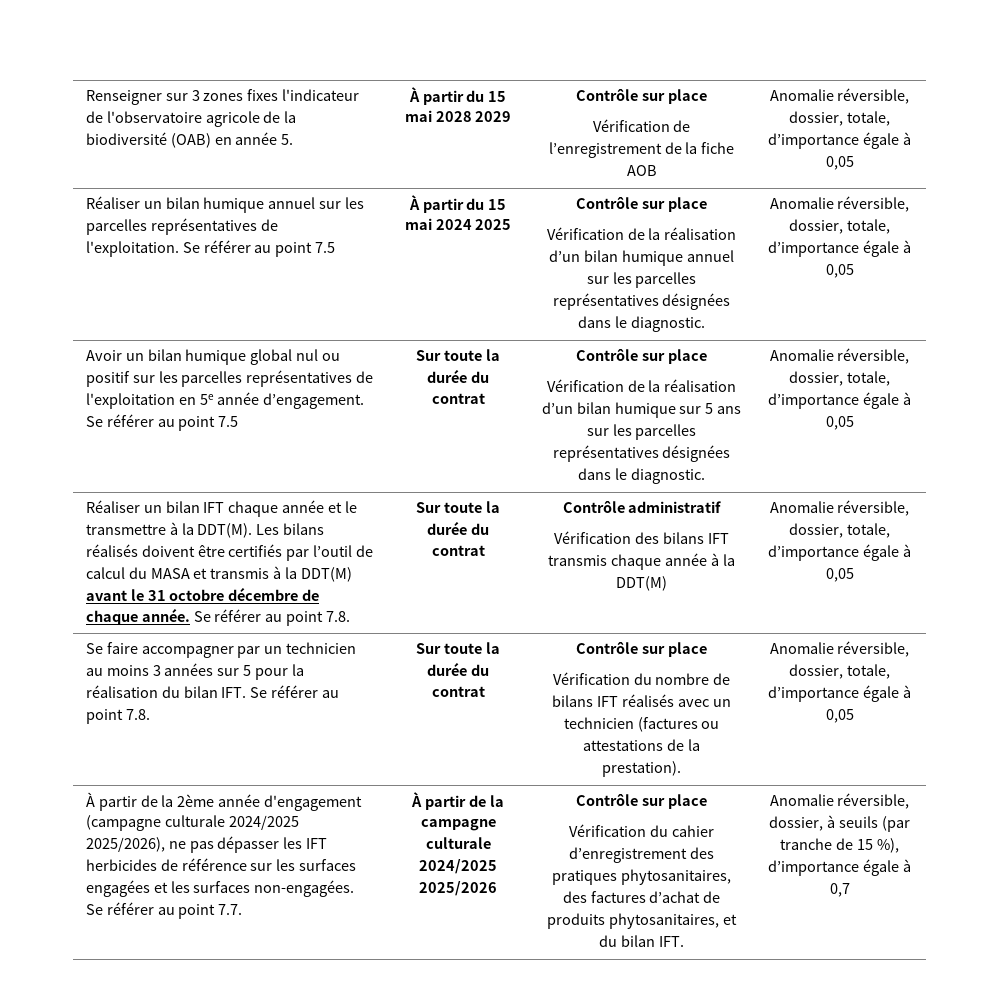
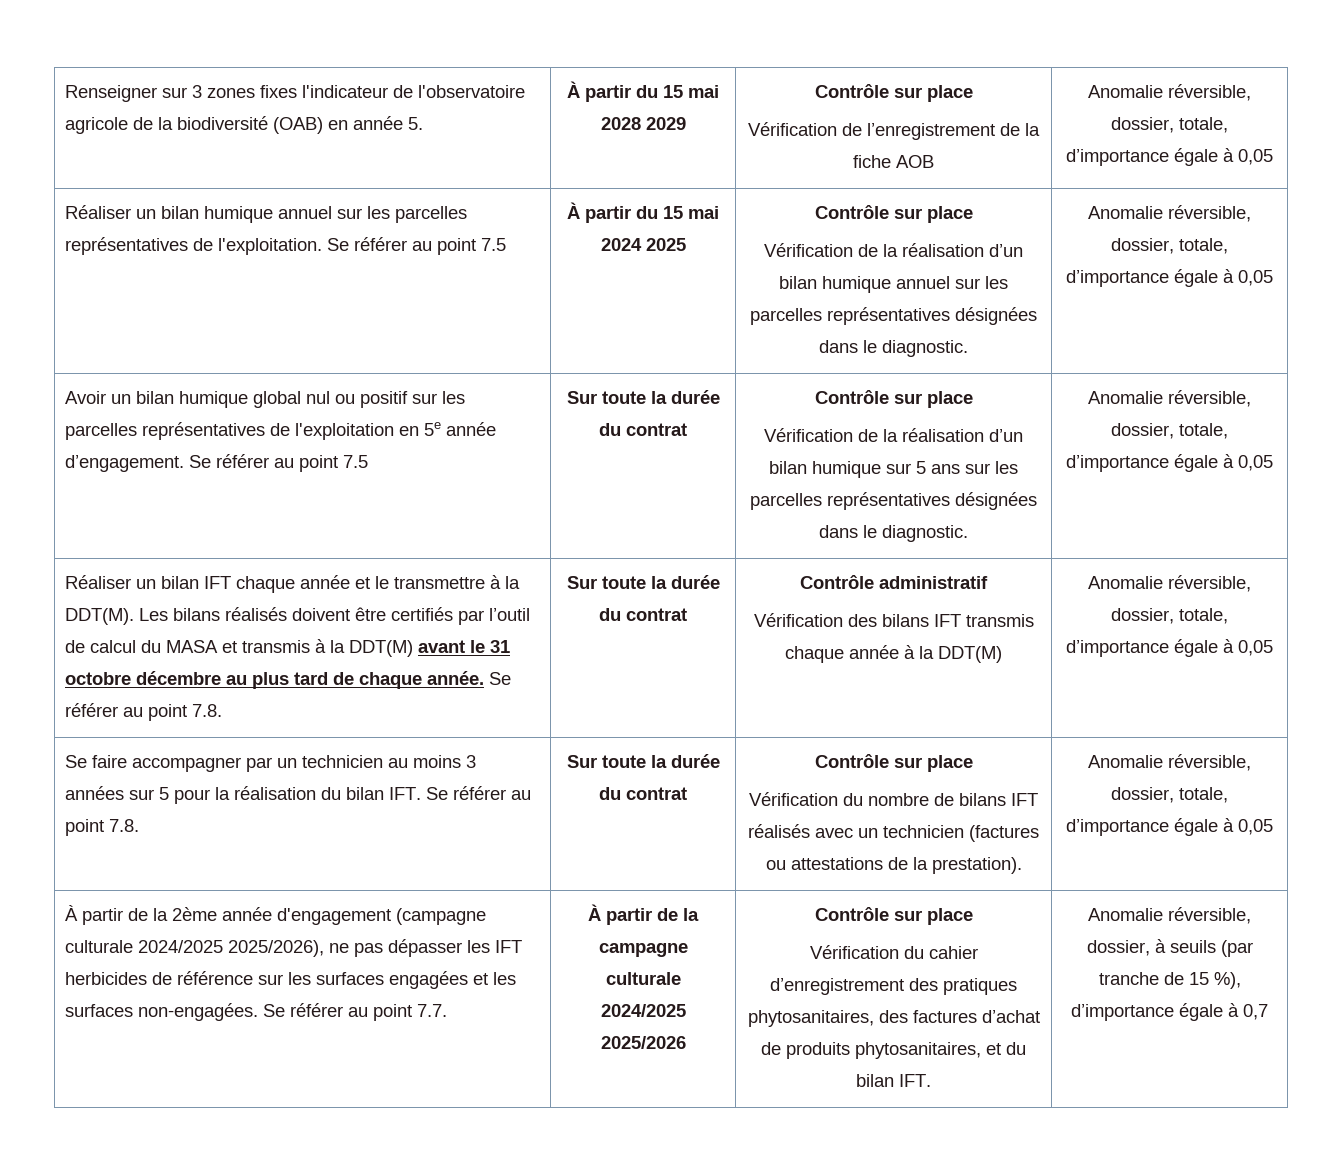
(299, 594) none -> [226,672,329,689] au plus tard

